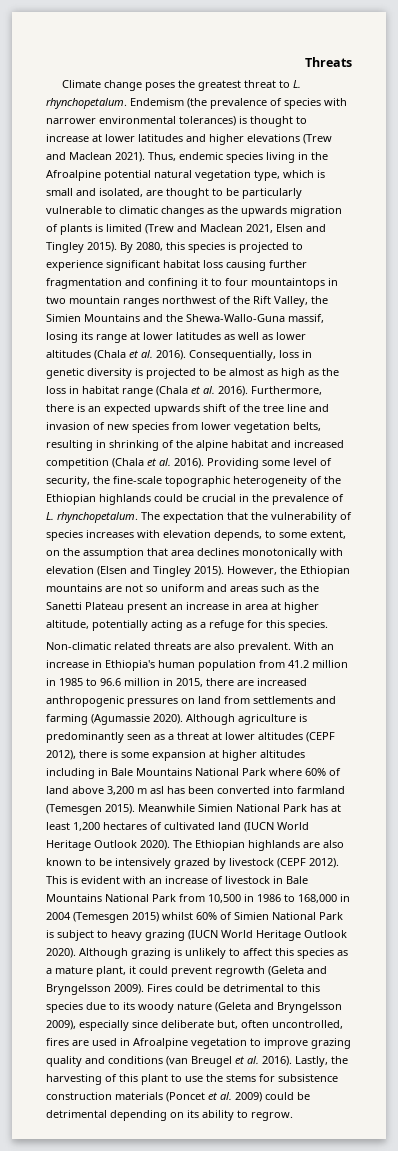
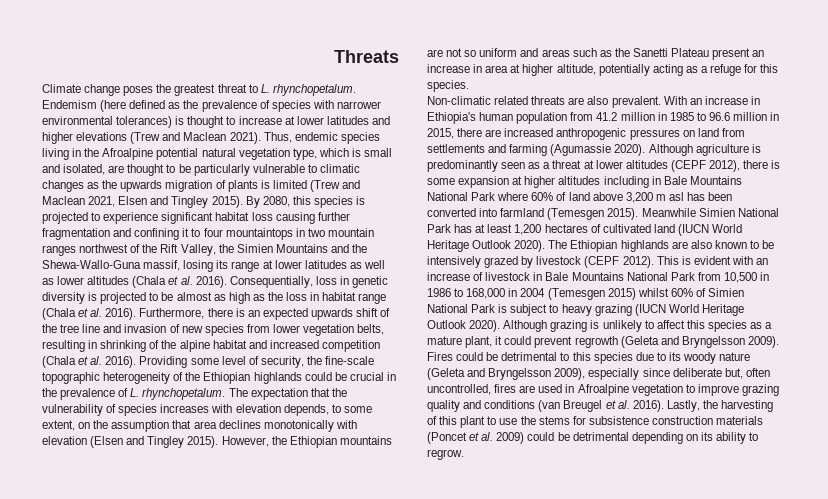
[187,98,207,108] (the -> [100,100,199,112] (here defined as the

